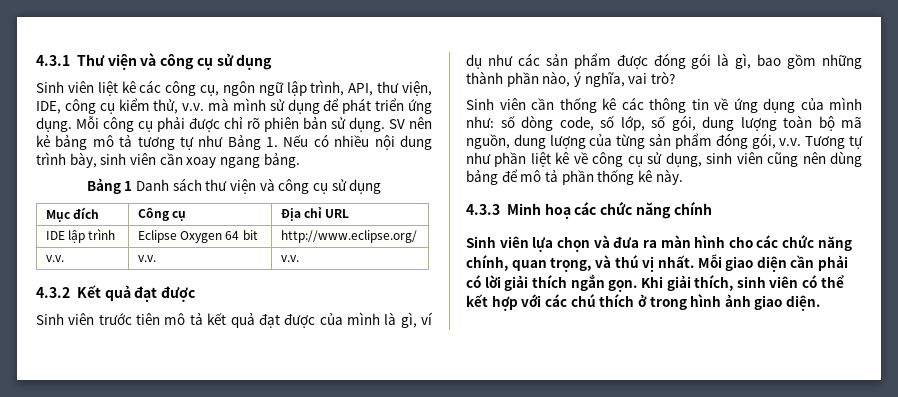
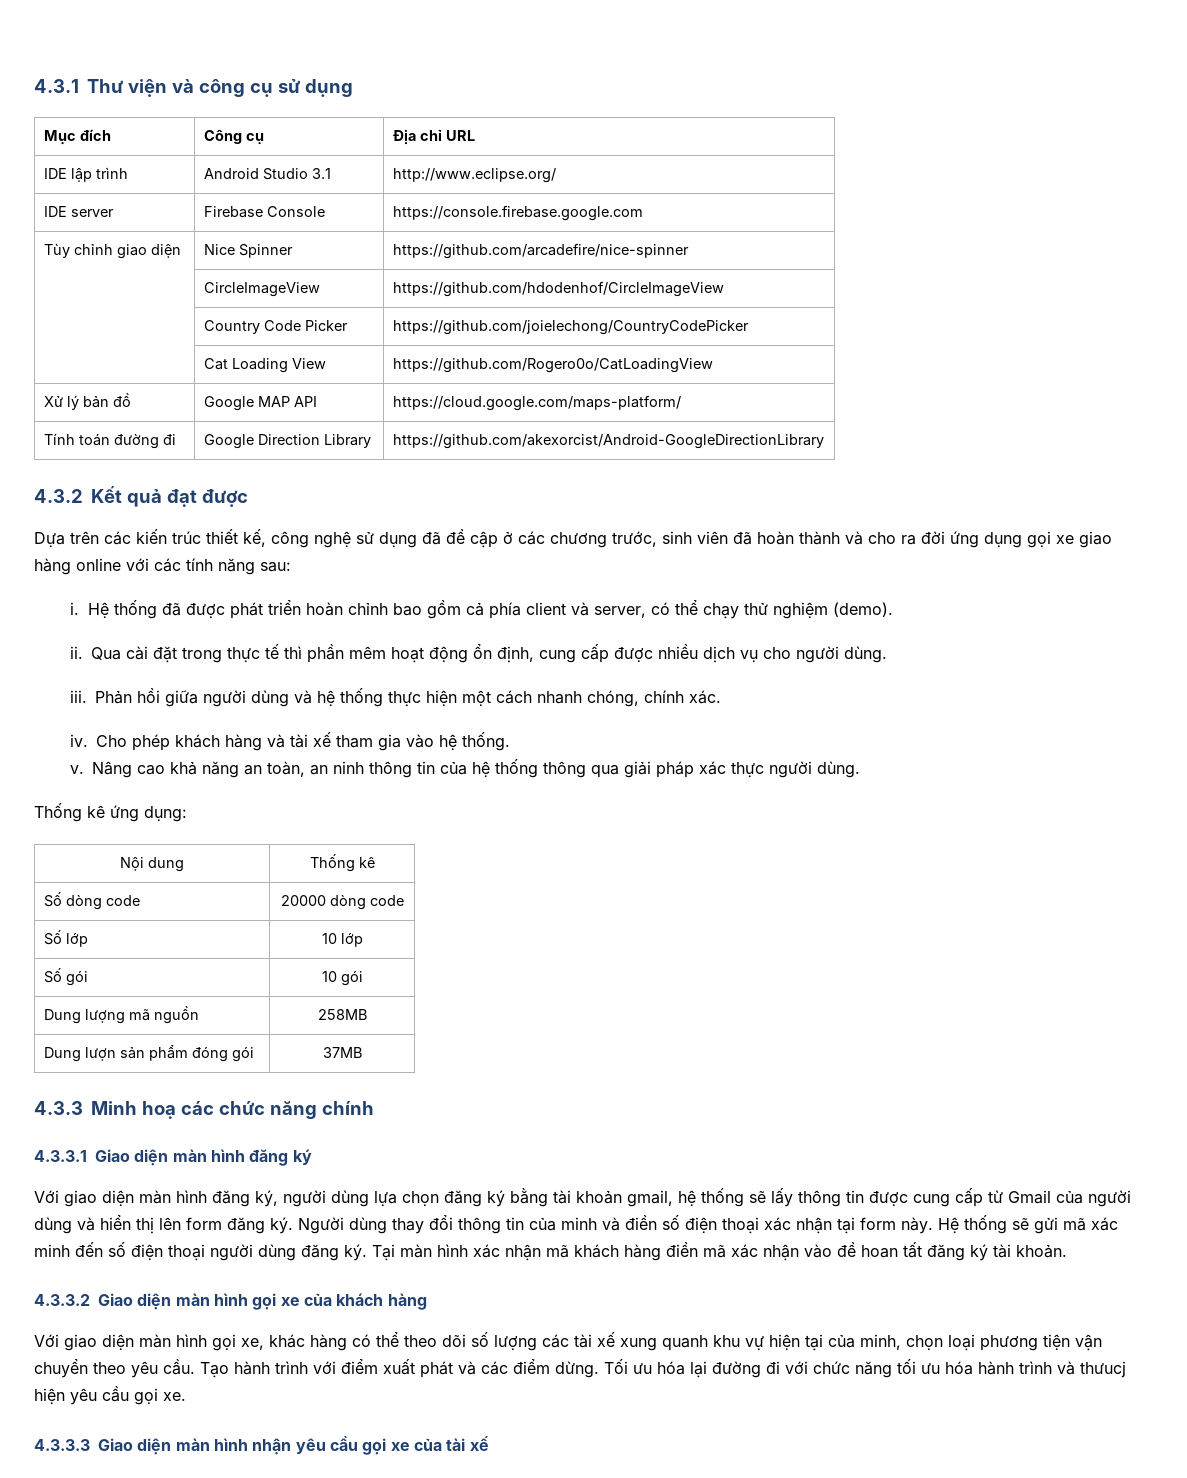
[36,80,433,96] [36,98,433,114] [36,116,432,132] [36,134,432,150] [36,152,300,168] [86,178,382,194] // Sinh viên liệt kê các công cụ, ngôn ngữ lập trình, API, thư viện, IDE, công cụ kiểm thử, v.v. mà mình sử dụng để phát triển ứng dụng. Mỗi công cụ phải được chỉ rõ phiên bản sử dụng. SV nên kẻ bảng mô tả tương tự như Bảng 1. Nếu có nhiều nội dung trình bày, sinh viên cần xoay ngang bảng. // Bảng 1 Danh sách thư viện và công cụ sử dụng -> (353, 88) none
[137,230,258,243] [280,230,417,243] [45,255,64,262] [137,255,156,262] [280,255,299,262] Eclipse Oxygen 64 bit | http://www.eclipse.org/ // v.v. | v.v. | v.v. -> [203,168,331,180] [392,168,556,183] [43,206,114,217] [203,206,325,218] [392,205,643,221] [43,243,181,259] [203,244,293,258] [392,243,689,259] [203,282,320,297] [392,281,724,297] [203,320,348,334] [392,320,749,335] [203,358,326,373] [392,358,713,373] [43,393,131,410] [203,396,317,411] [392,395,681,411] [43,433,176,449] [203,434,371,449] [392,434,824,449] Android Studio 3.1 | http://www.eclipse.org/ // IDE server | Firebase Console | https://console.firebase.google.com // Tùy chỉnh giao diện | Nice Spinner | https://github.com/arcadefire/nice-spinner // | CircleImageView | https://github.com/hdodenhof/CircleImageView // | Country Code Picker | https://github.com/joielechong/CountryCodePicker // | Cat Loading View | https://github.com/Rogero0o/CatLoadingView // Xử lý bản đồ | Google MAP API | https://cloud.google.com/maps-platform/ // Tính toán đường đi | Google Direction Library | https://github.com/akexorcist/Android-GoogleDirectionLibrary
[36,312,433,328] [466,53,862,69] [466,71,675,87] [466,97,862,113] [466,115,862,131] [466,133,863,149] [466,151,862,167] [466,169,683,185] Sinh viên trước tiên mô tả kết quả đạt được của mình là gì, ví dụ như các sản phẩm được đóng gói là gì, bao gồm những thành phần nào, ý nghĩa, vai trò? // Sinh viên cần thống kê các thông tin về ứng dụng của mình như: số dòng code, số lớp, số gói, dung lượng toàn bộ mã nguồn, dung lượng của từng sản phẩm đóng gói, v.v. Tương tự như phần liệt kê về công cụ sử dụng, sinh viên cũng nên dùng bảng để mô tả phần thống kê này. -> [34,529,1112,548] [34,558,291,575] [70,600,894,619] [70,644,888,663] [70,688,722,707] [70,732,511,751] [70,759,861,778] [34,803,187,822] [120,857,184,872] [309,854,375,872] [43,892,140,910] [280,894,404,910] [43,930,88,947] [321,932,363,947] [43,968,88,986] [321,970,363,986] [43,1006,199,1024] [317,1009,367,1020] [43,1045,254,1062] [322,1047,362,1058] Dựa trên các kiến trúc thiết kế, công nghệ sử dụng đã đề cập ở các chương trước, sinh viên đã hoàn thành và cho ra đời ứng dụng gọi xe giao hàng online với các tính năng sau: // i. Hệ thống đã được phát triển hoàn chỉnh bao gồm cả phía client và server, có thể chạy thử nghiệm (demo). // ii. Qua cài đặt trong thực tế thì phần mêm hoạt động ổn định, cung cấp được nhiều dịch vụ cho người dùng. // iii. Phản hồi giữa người dùng và hệ thống thực hiện một cách nhanh chóng, chính xác. // iv. Cho phép khách hàng và tài xế tham gia vào hệ thống. // v. Nâng cao khả năng an toàn, an ninh thông tin của hệ thống thông qua giải pháp xác thực người dùng. // Thống kê ứng dụng: // Nội dung | Thống kê // Số dòng code | 20000 dòng code // Số lớp | 10 lớp // Số gói | 10 gói // Dung lượng mã nguồn | 258MB // Dung lượn sản phẩm đóng gói | 37MB
[466,235,852,252] [466,254,849,272] [466,274,844,292] [466,294,821,311] Sinh viên lựa chọn và đưa ra màn hình cho các chức năng chính, quan trọng, và thú vị nhất. Mỗi giao diện cần phải có lời giải thích ngắn gọn. Khi giải thích, sinh viên có thể kết hợp với các chú thích ở trong hình ảnh giao diện. -> [34,1149,312,1166] [34,1188,1131,1207] [34,1215,1118,1234] [34,1242,1067,1261] [34,1293,427,1310] [34,1332,1102,1351] [34,1359,1126,1378] [34,1386,186,1405] [34,1436,489,1455] 4.3.3.1 Giao diện màn hình đăng ký // Với giao diện màn hình đăng ký, người dùng lựa chọn đăng ký bằng tài khoản gmail, hệ thống sẽ lấy thông tin được cung cấp từ Gmail của người dùng và hiển thị lên form đăng ký. Người dùng thay đổi thông tin của minh và điền số điện thoại xác nhận tại form này. Hệ thống sẽ gửi mã xác minh đến số điện thoại người dùng đăng ký. Tại màn hình xác nhận mã khách hàng điền mã xác nhận vào đề hoan tất đăng ký tài khoản. // 4.3.3.2 Giao diện màn hình gọi xe của khách hàng // Với giao diện màn hình gọi xe, khác hàng có thể theo dõi số lượng các tài xế xung quanh khu vự hiện tại của minh, chọn loại phương tiện vận chuyển theo yêu cầu. Tạo hành trình với điểm xuất phát và các điểm dừng. Tối ưu hóa lại đường đi với chức năng tối ưu hóa hành trình và thưucj hiện yêu cầu gọi xe. // 4.3.3.3 Giao diện màn hình nhận yêu cầu gọi xe của tài xế

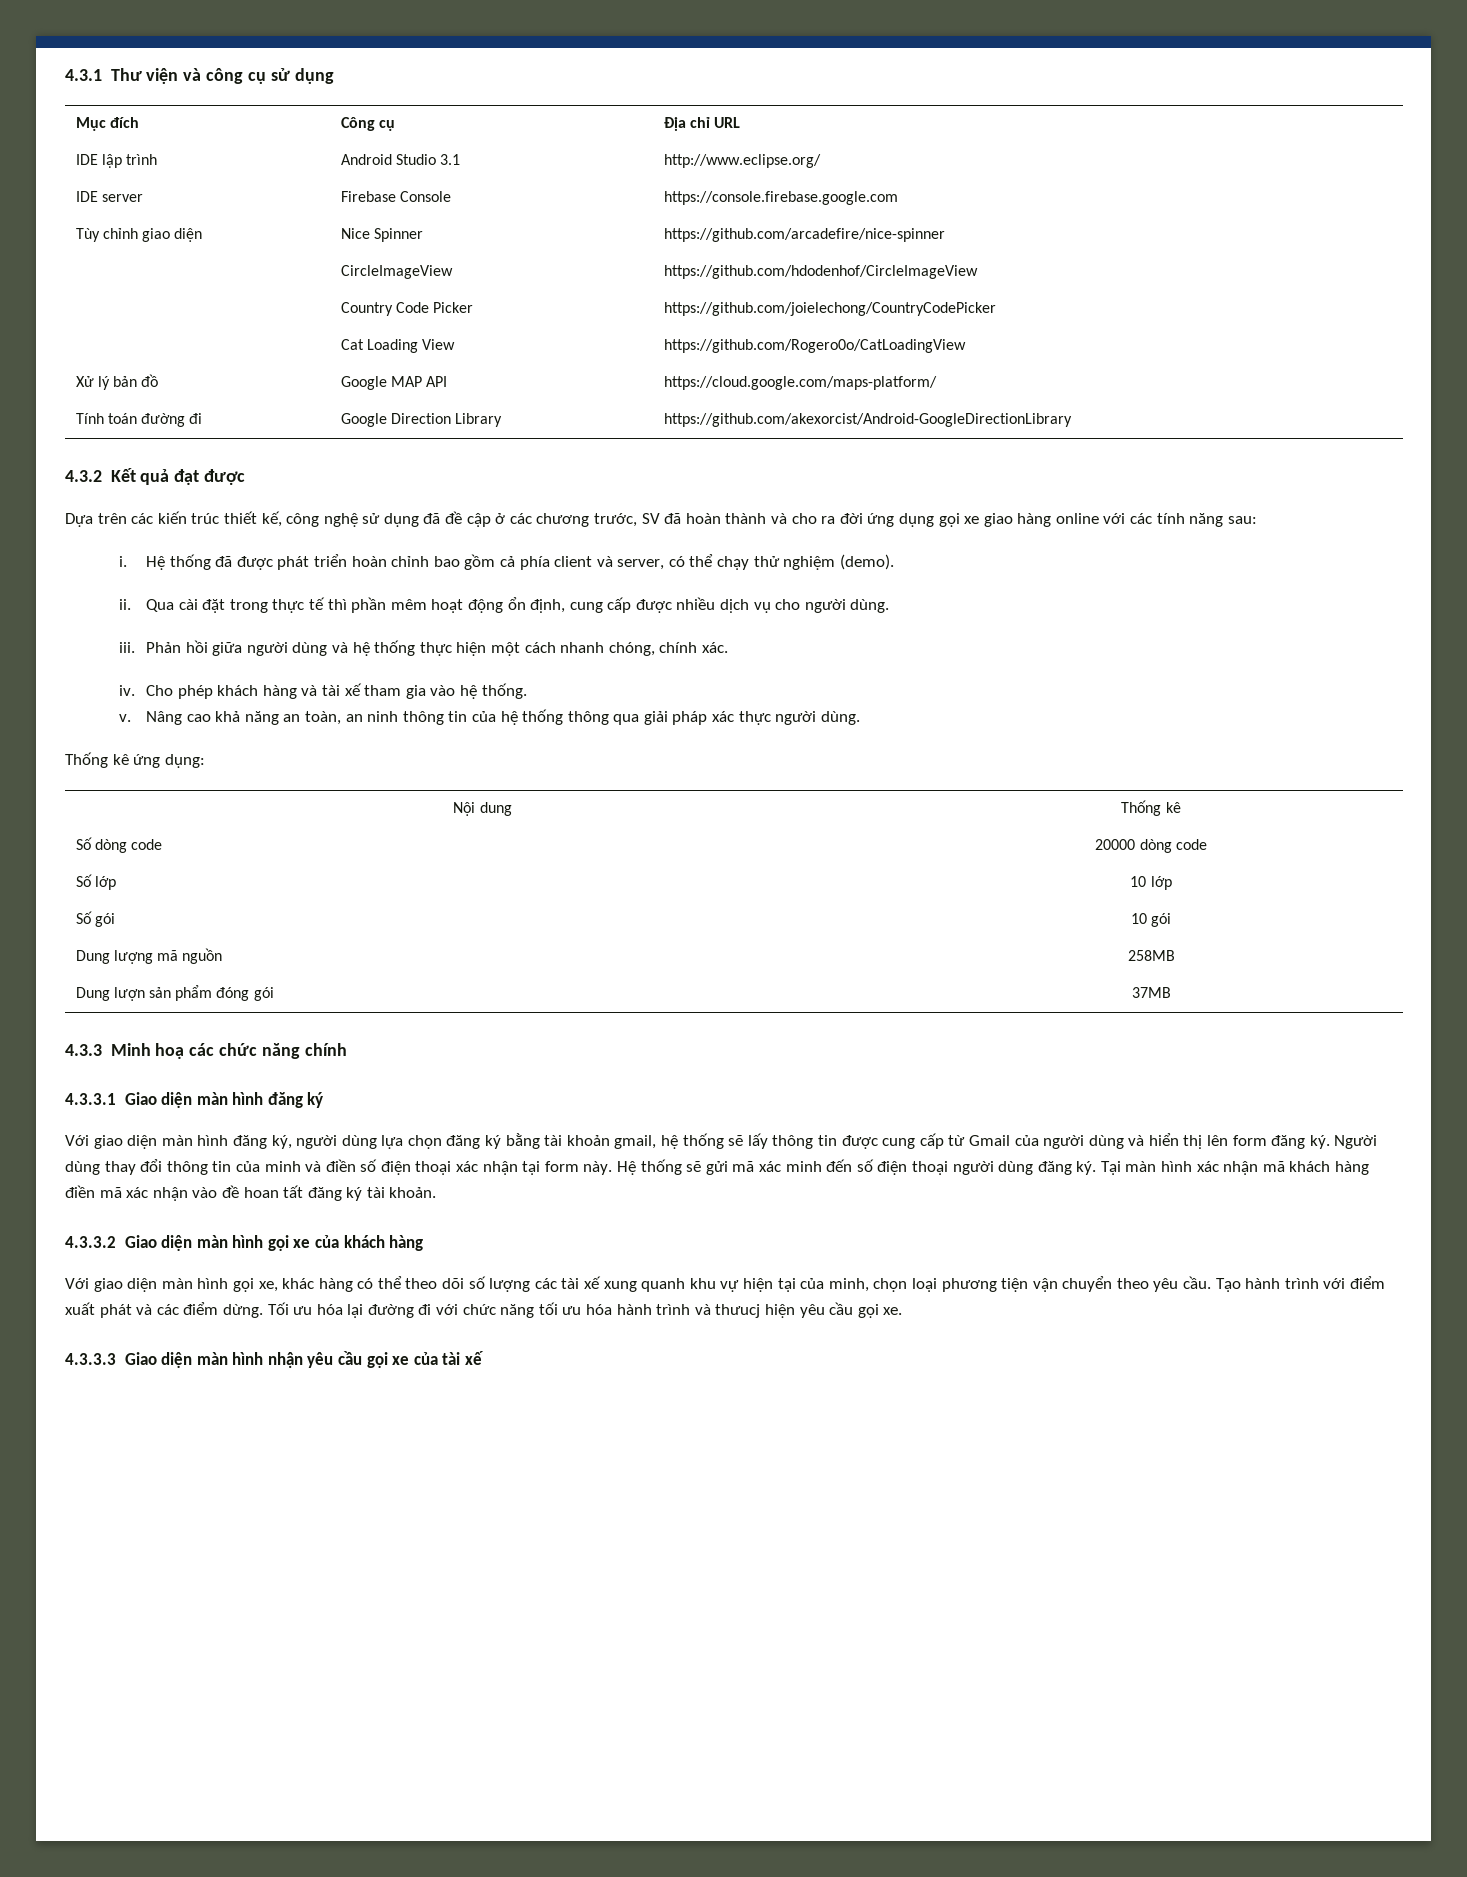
[662,531,728,544] sinh viên -> [641,513,660,524] SV

